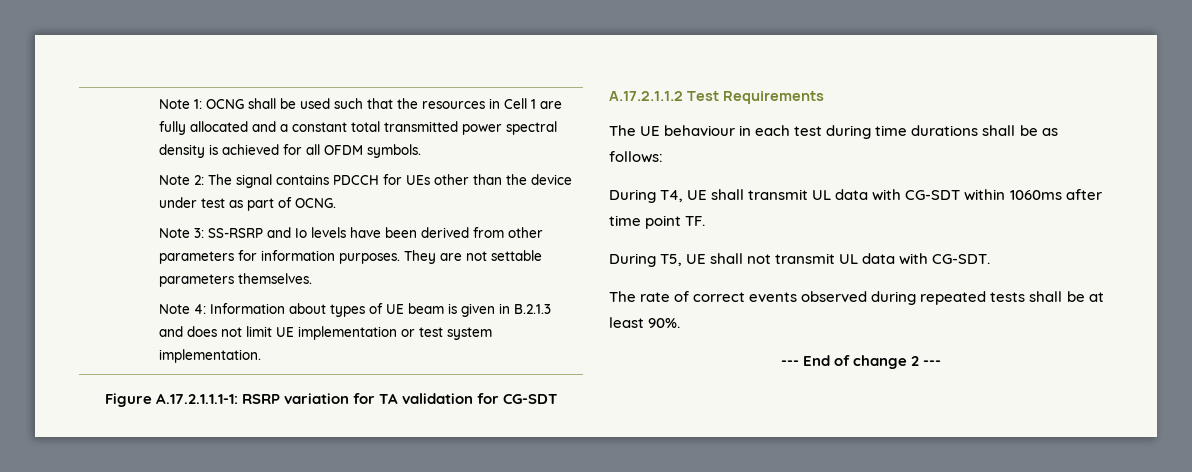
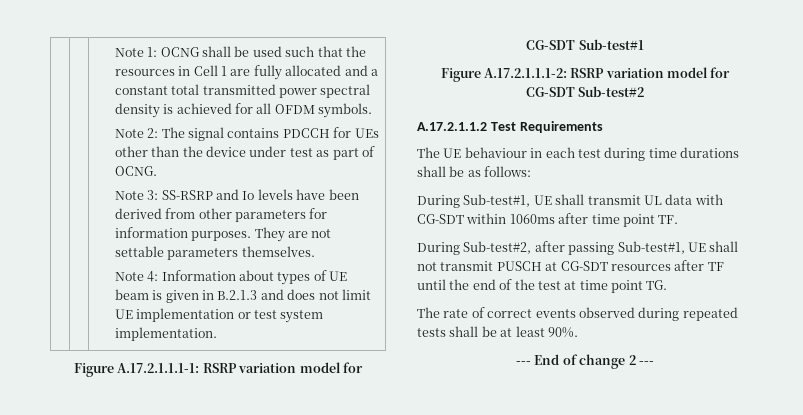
[353,393,558,404] for TA validation for CG-SDT -> [299,362,363,373] [526,39,644,50] [440,67,731,82] [525,86,645,97] model for CG-SDT Sub-test#1 // Figure A.17.2.1.1.1-2: RSRP variation model for CG-SDT Sub-test#2
[660,190,684,202] T4, -> [463,194,531,207] Sub-test#1,
[660,253,991,266] T5, UE shall not transmit UL data with CG-SDT. -> [463,241,739,255] [417,260,724,271] [417,279,668,293] Sub-test#2, after passing Sub-test#1, UE shall not transmit PUSCH at CG-SDT resources after TF until the end of the test at time point TG.

